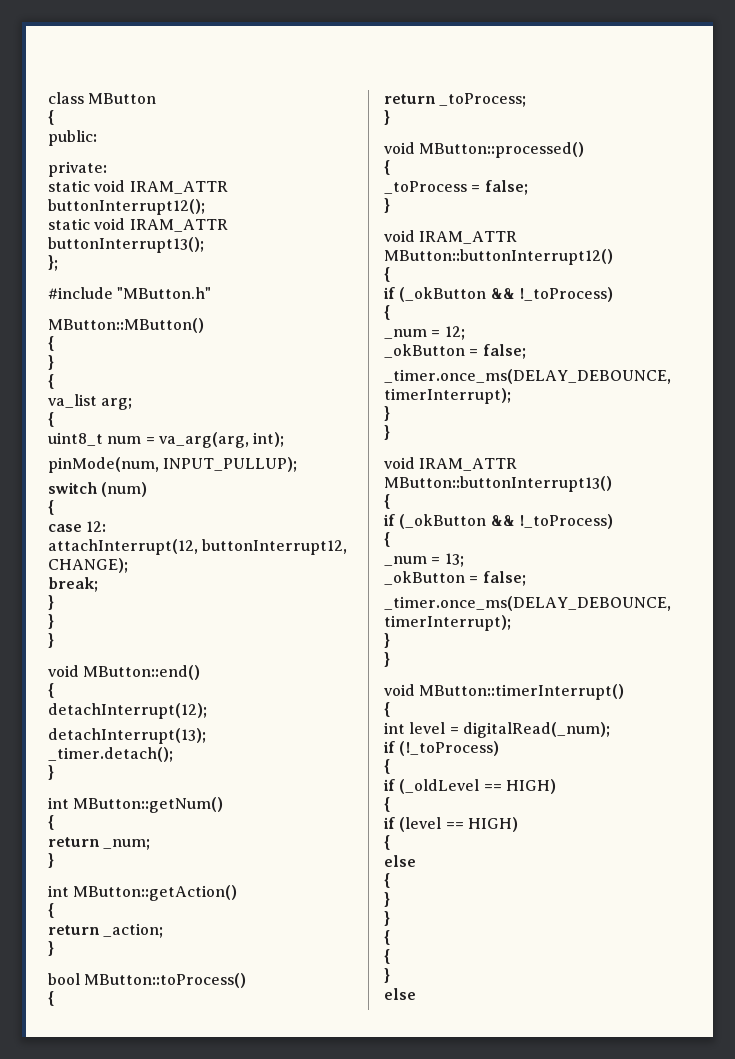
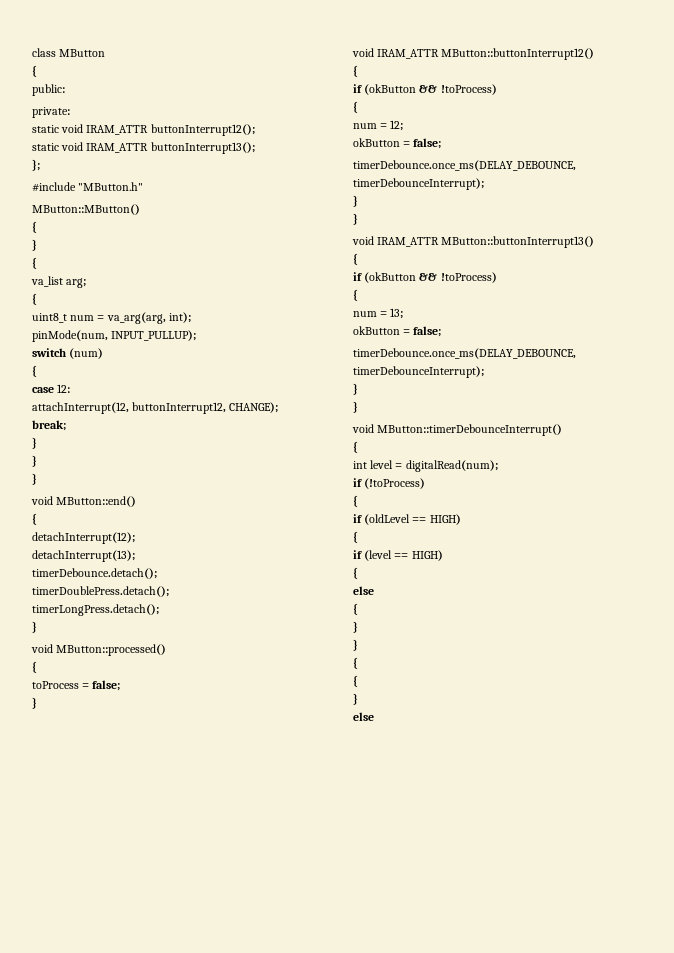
[48,747,173,762] [48,765,54,780] [48,797,224,813] [48,815,54,830] [48,837,151,850] [48,853,54,868] [48,885,238,901] [48,903,54,918] [48,923,164,938] [48,941,54,956] [48,973,247,988] [48,991,54,1006] [384,93,527,107] _timer.detach(); // } // int MButton::getNum() // { // return _num; // } // int MButton::getAction() // { // return _action; // } // bool MButton::toProcess() // { // return _toProcess; -> [32,568,157,579] [32,586,169,597] [32,604,159,616] timerDebounce.detach(); // timerDoublePress.detach(); // timerLongPress.detach();
[384,181,467,194] _toProcess -> [32,681,79,689] toProcess
[399,287,613,302] [384,305,390,320] [384,329,427,339] (_okButton && !_toProcess) // { // _num -> [364,84,497,95] [353,101,358,113] [353,123,377,129] (okButton && !toProcess) // { // num
[384,344,526,359] [384,369,671,384] [384,388,511,404] _okButton = false; // _timer.once_ms(DELAY_DEBOUNCE, timerInterrupt); -> [353,138,442,149] [353,160,576,171] [353,178,484,190] okButton = false; // timerDebounce.once_ms(DELAY_DEBOUNCE, timerDebounceInterrupt);
[399,514,613,529] [384,532,390,547] [384,556,427,566] (_okButton && !_toProcess) // { // _num -> [364,272,497,283] [353,289,358,301] [353,311,377,317] (okButton && !toProcess) // { // num
[384,571,526,586] [384,596,671,611] [384,615,511,631] [384,633,390,648] [384,652,390,667] [384,684,625,700] _okButton = false; // _timer.once_ms(DELAY_DEBOUNCE, timerInterrupt); // } // } // void MButton::timerInterrupt() -> [353,326,442,337] [353,348,576,359] [353,366,484,378] [353,383,358,395] [353,401,358,413] [352,424,563,436] okButton = false; // timerDebounce.once_ms(DELAY_DEBOUNCE, timerDebounceInterrupt); // } // } // void MButton::timerDebounceInterrupt()
[462,722,610,738] [383,741,500,756] [384,759,390,774] [383,779,480,794] digitalRead(_num); // if (!_toProcess) // { // if (_oldLevel -> [405,460,498,472] [353,478,426,489] [353,495,358,507] [353,514,411,525] digitalRead(num); // if (!toProcess) // { // if (oldLevel

